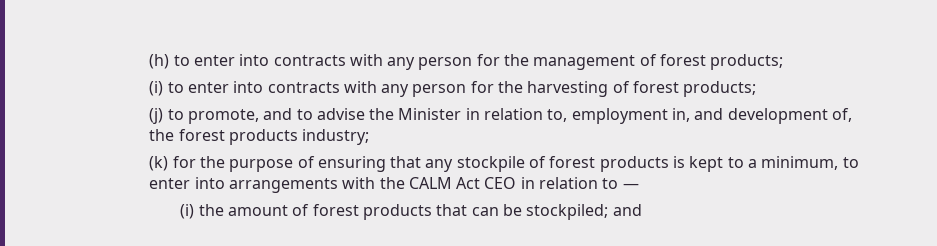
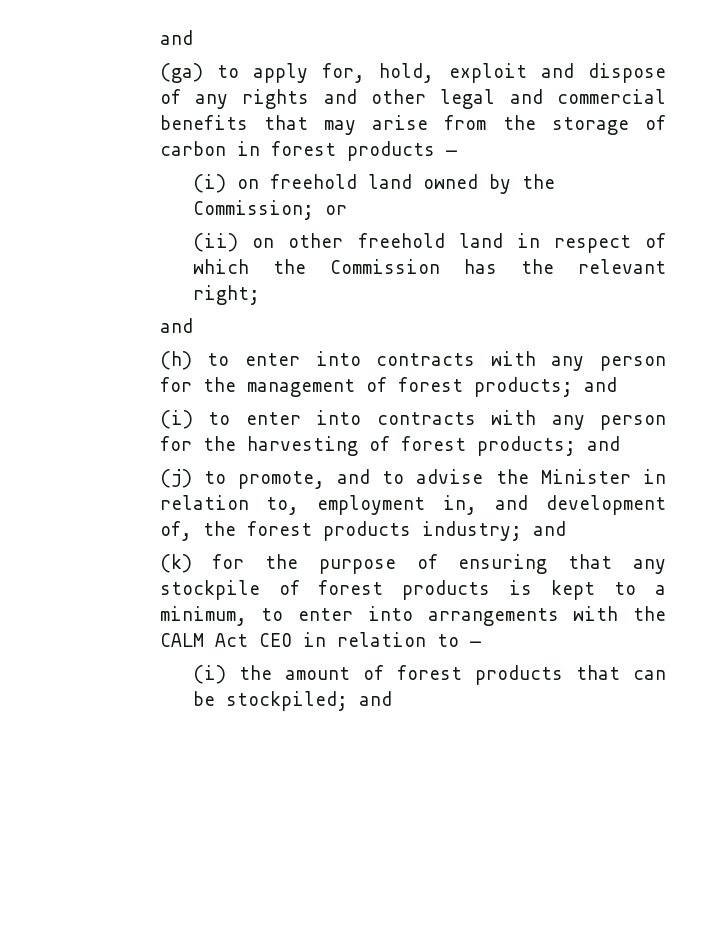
(149, 61) none -> [159,30,193,45] [159,63,666,83] [159,89,666,109] [159,115,666,135] [159,141,457,161] [193,174,556,194] [193,200,348,220] [193,233,667,253] [193,259,666,274] [193,285,261,305] [159,318,193,333] and // (ga) to apply for, hold, exploit and dispose of any rights and other legal and commercial benefits that may arise from the storage of carbon in forest products — // (i) on freehold land owned by the Commission; or // (ii) on other freehold land in respect of which the Commission has the relevant right; // and //
(784, 62) none -> [583,377,617,392] and
(757, 89) none -> [586,436,620,451] and
(370, 137) none -> [532,521,566,536] and

